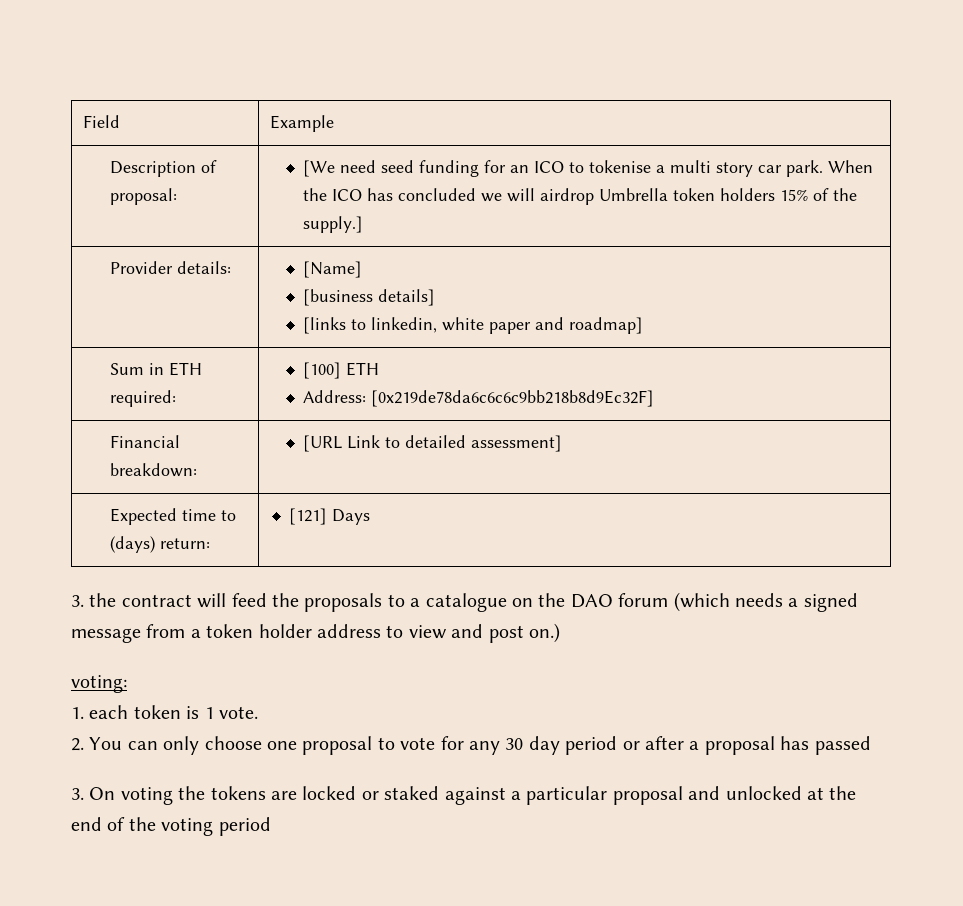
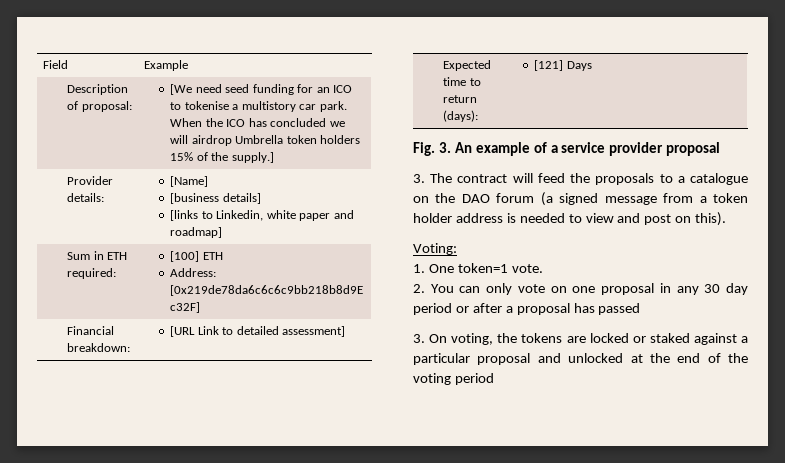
[670,160,754,177] multi story -> [241,101,296,112] multistory
[371,317,438,333] linkedin, -> [216,210,264,221] Linkedin,
[109,536,210,553] (days) return: -> [443,95,478,103] [443,110,479,122] return (days):
[71,593,117,607] 3. the -> [413,142,721,156] [413,173,453,183] Fig. 3. An example of a service provider proposal // 3. The
[673,592,799,612] (which needs a -> [540,192,553,206] (a
(381, 631) none -> [506,213,565,223] is needed
[528,623,560,643] [71,675,127,693] [71,705,214,719] on.) // voting: // 1. each token is 1 -> [675,212,727,226] [413,243,457,255] [413,263,508,273] on this). // Voting: // 1. One token=1
[204,736,464,755] choose one proposal to vote for -> [517,283,671,295] vote on one proposal in
[120,787,173,805] voting -> [451,333,494,345] voting,

